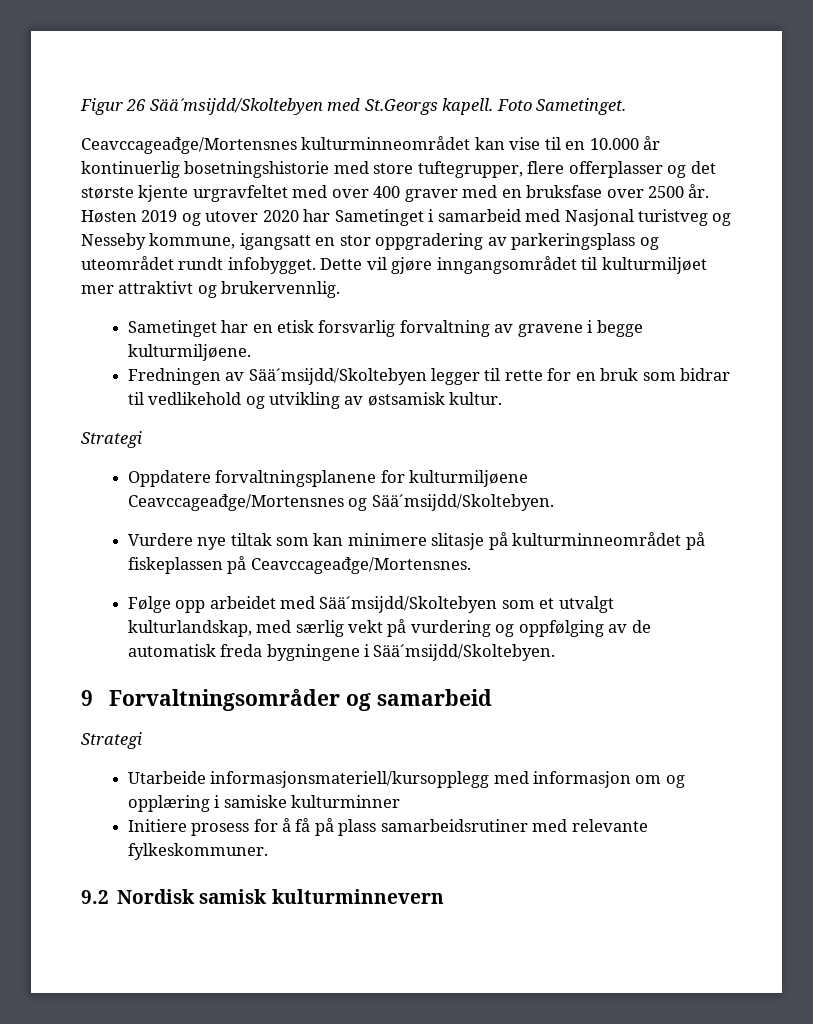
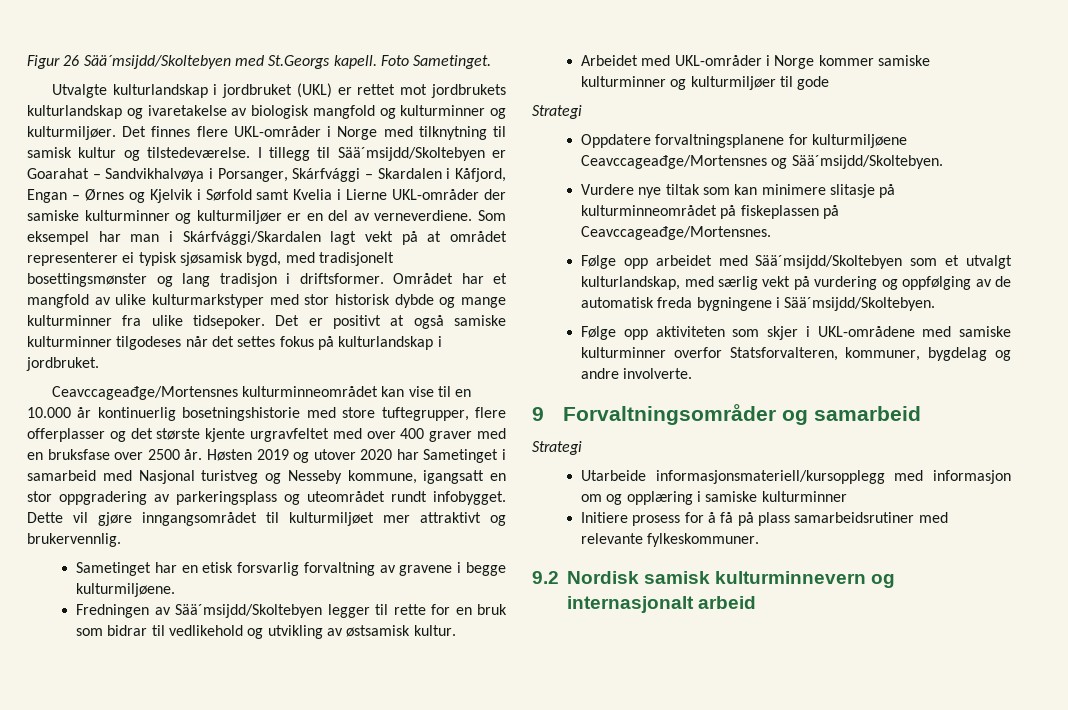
(627, 106) none -> [51,83,507,98] [27,105,506,119] [27,126,507,140] [27,147,506,161] [27,168,507,182] [27,189,507,203] [27,210,506,224] [27,231,508,245] [27,252,394,266] [27,273,507,287] [27,294,507,308] [27,315,506,329] [27,336,442,350] [26,357,99,371] // Utvalgte kulturlandskap i jordbruket (UKL) er rettet mot jordbrukets kulturlandskap og ivaretakelse av biologisk mangfold og kulturminner og kulturmiljøer. Det finnes flere UKL-områder i Norge med tilknytning til samisk kultur og tilstedeværelse. I tillegg til Sää´msijdd/Skoltebyen er Goarahat – Sandvikhalvøya i Porsanger, Skárfvággi – Skardalen i Kåfjord, Engan – Ørnes og Kjelvik i Sørfold samt Kvelia i Lierne UKL-områder der samiske kulturminner og kulturmiljøer er en del av verneverdiene. Som eksempel har man i Skárfvággi/Skardalen lagt vekt på at området representerer ei typisk sjøsamisk bygd, med tradisjonelt bosettingsmønster og lang tradisjon i driftsformer. Området har et mangfold av ulike kulturmarkstyper med stor historisk dybde og mange kulturminner fra ulike tidsepoker. Det er positivt at også samiske kulturminner tilgodeses når det settes fokus på kulturlandskap i jordbruket.
(503, 398) none -> [581,55,930,69] [581,76,830,90] // Arbeidet med UKL-områder i Norge kommer samiske kulturminner og kulturmiljøer til gode
(556, 652) none -> [581,326,1011,340] [581,347,1012,361] [581,368,693,379] // Følge opp aktiviteten som skjer i UKL-områdene med samiske kulturminner overfor Statsforvalteren, kommuner, bygdelag og andre involverte.
(444, 896) none -> [871,574,896,588] [567,596,757,613] og internasjonalt arbeid

